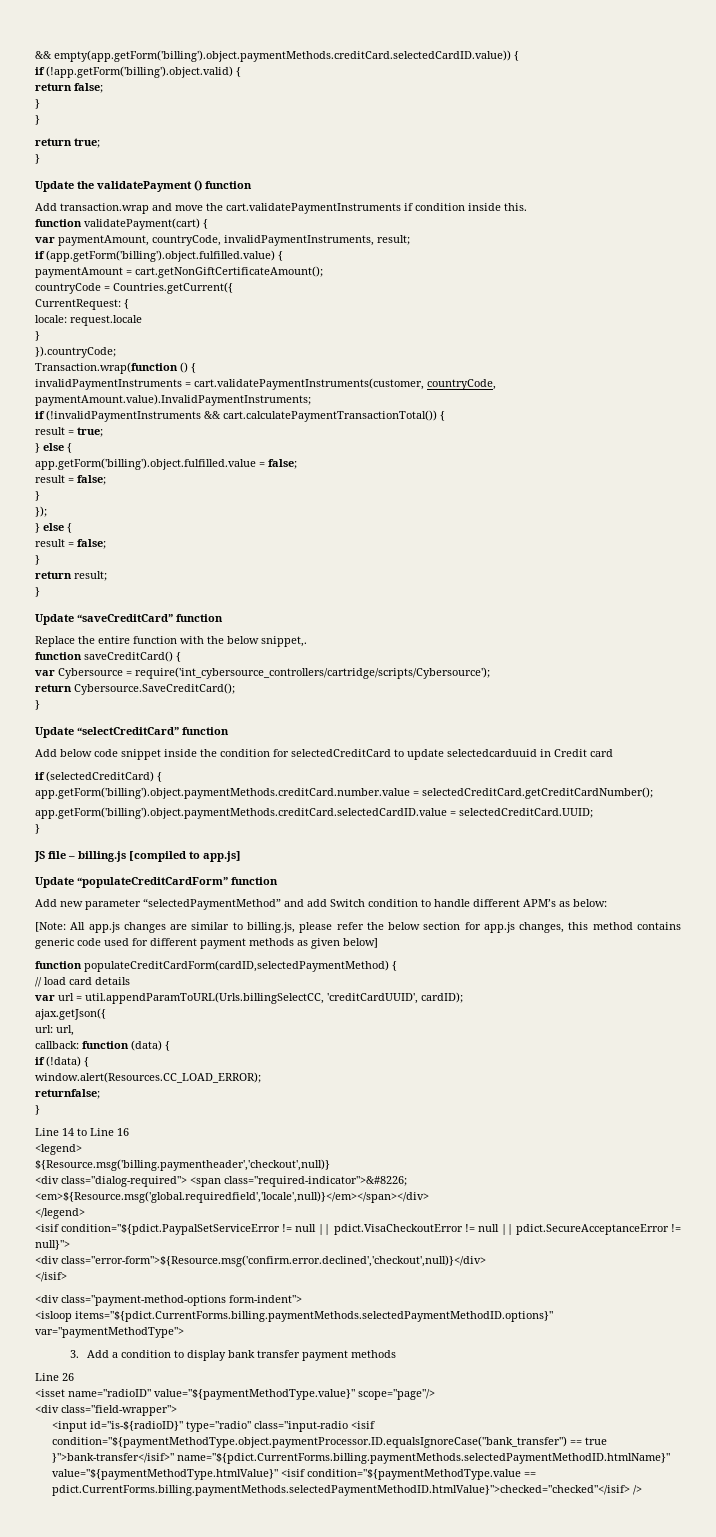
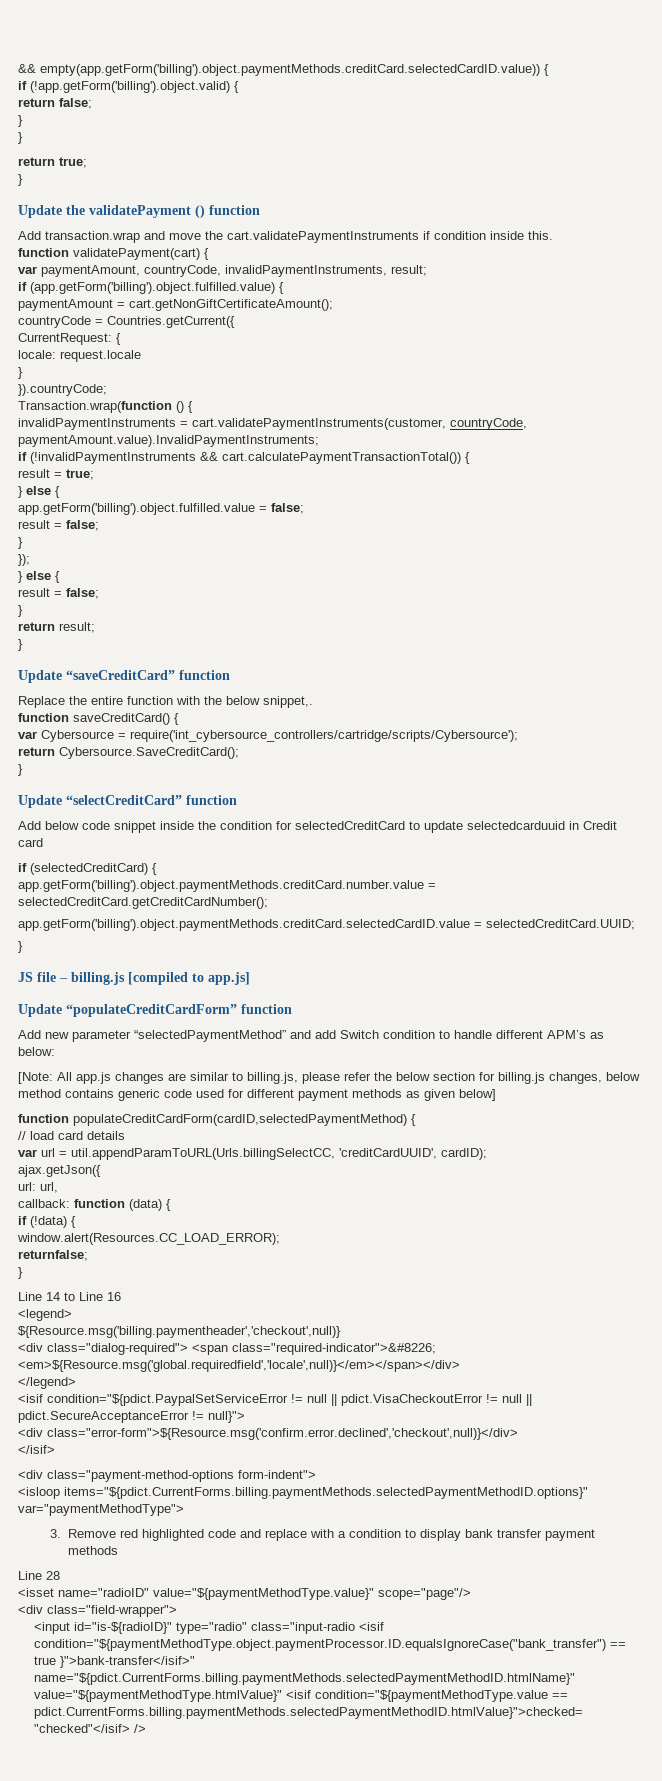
[483,922,589,933] app.js changes, this -> [498,1072,640,1084] billing.js changes, below
[87,1350,110,1358] Add -> [67,1529,334,1541] Remove red highlighted code and replace with
[62,1373,74,1381] 26 -> [46,1571,60,1580] 28

